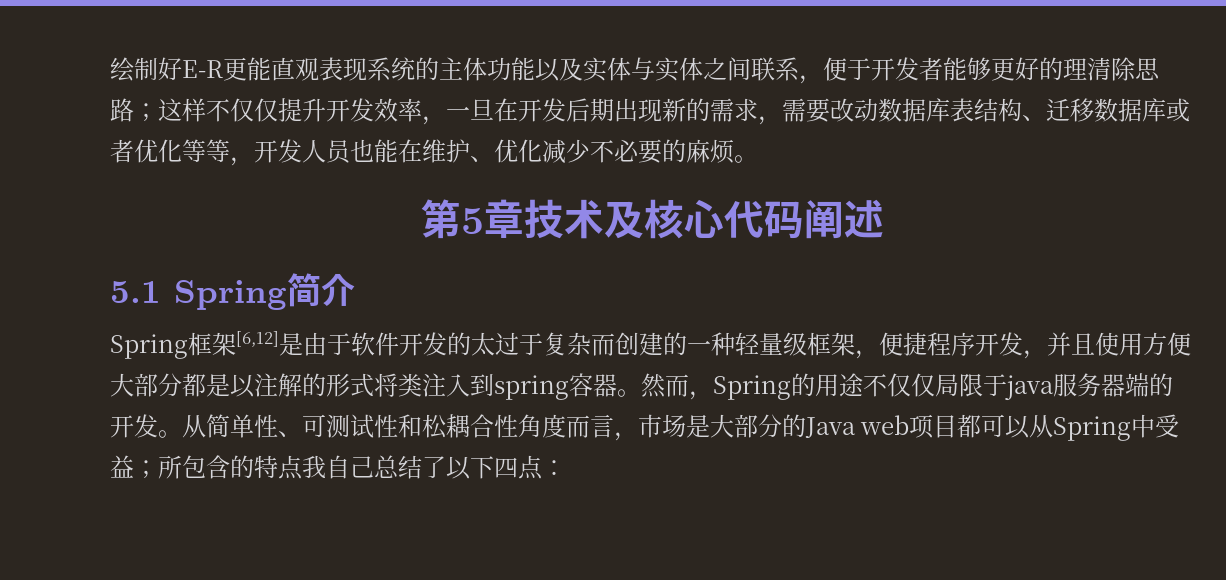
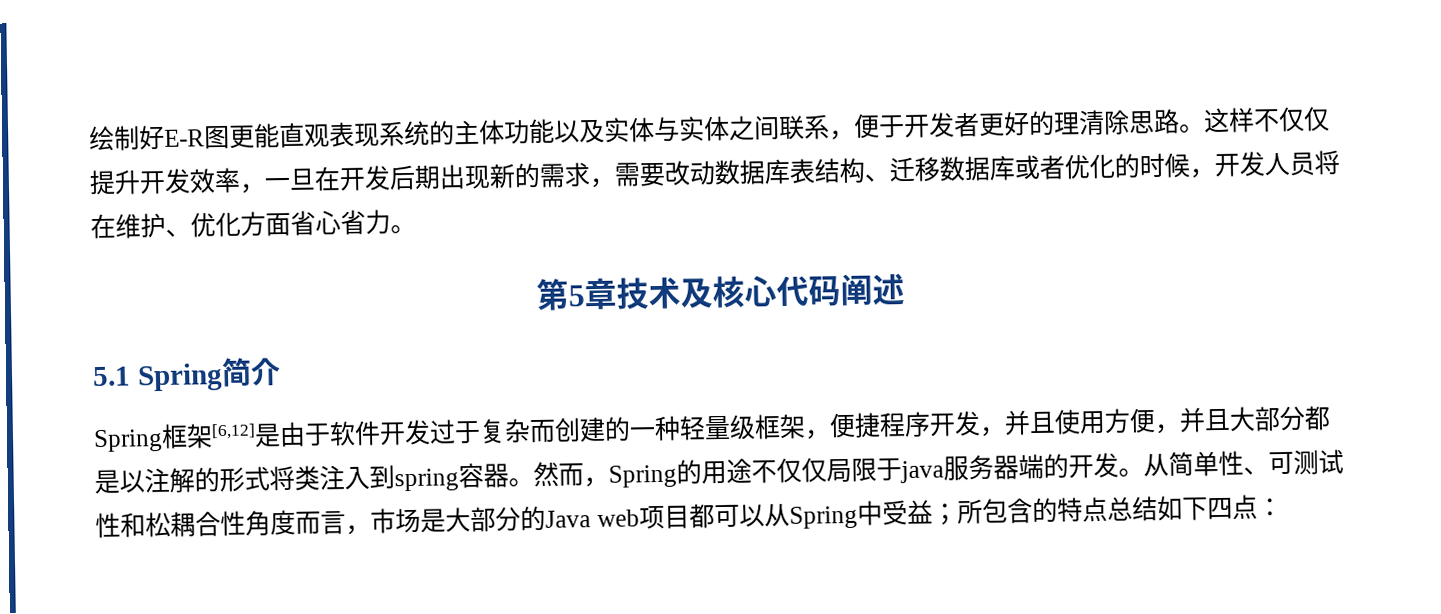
(223, 69) none -> [204,125,230,150] 图
[943,57,991,81] 能够 -> (980, 125) none
[134,103,158,121] ； -> [1179,124,1205,133] 。
[182,139,230,162] 等等 -> [1114,152,1190,179] 的时候
[350,139,398,163] 也能 -> [1314,150,1340,175] 将
[542,139,734,164] 减少不必要的麻烦 -> [240,209,391,237] 方面省心省力
[447,332,495,356] 的太 -> (431, 432) none
(1191, 344) none -> [1154,407,1231,435] ，并且
[302,455,471,480] 我自己总结了以 -> [1106,495,1183,522] 总结如

